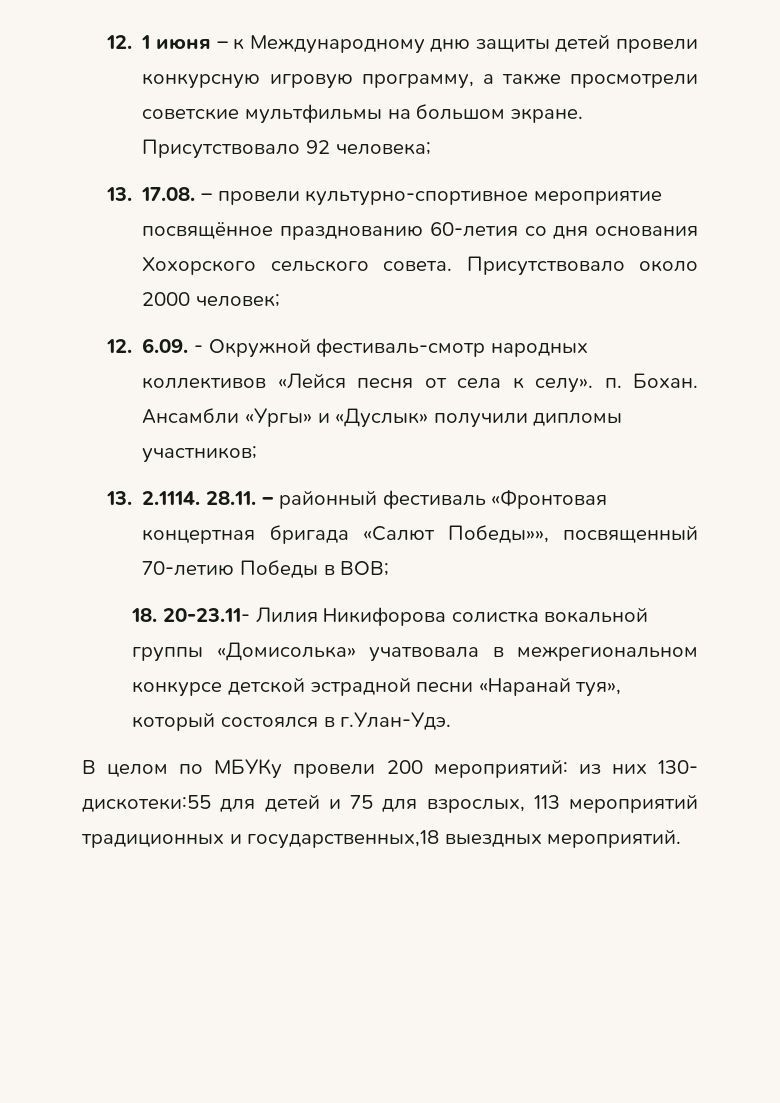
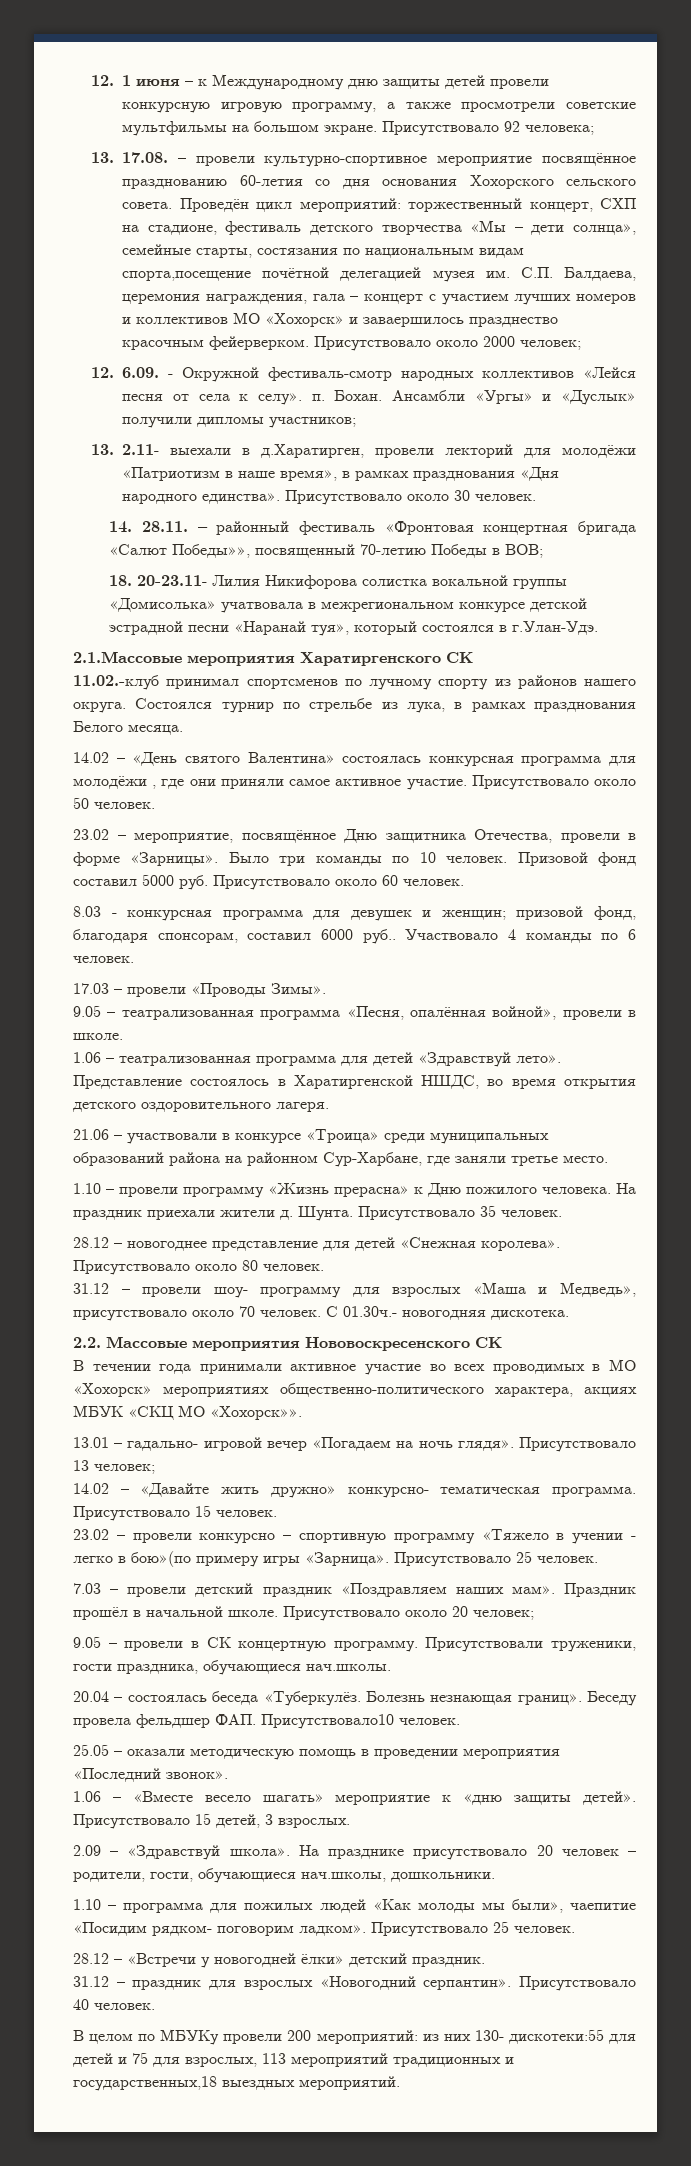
(453, 266) none -> [179,198,636,212] [122,220,636,235] [122,244,525,258] [122,267,637,282] [122,293,636,305] [122,312,559,327] [122,336,310,350] Проведён цикл мероприятий: торжественный концерт, СХП на стадионе, фестиваль детского творчества «Мы – дети солнца», семейные старты, состязания по национальным видам спорта,посещение почётной делегацией музея им. С.П. Балдаева, церемония награждения, гала – концерт с участием лучших номеров и коллективов МО «Хохорск» и заваершилось празднество красочным фейерверком.
[142,491,201,505] 2.1114. -> [122,444,636,458] [122,467,560,481] [122,490,537,505] [109,521,133,533] 2.11- выехали в д.Харатирген, провели лекторий для молодёжи «Патриотизм в наше время», в рамках празднования «Дня народного единства». Присутствовало около 30 человек. // 14.
(452, 721) none -> [73,651,473,666] [73,675,636,690] [73,698,636,713] [73,721,183,735] [73,752,636,767] [73,775,636,790] [73,797,155,809] [73,829,636,843] [73,852,637,866] [73,874,464,890] [73,906,636,921] [73,929,636,944] [73,956,134,963] [73,983,326,997] [73,1005,636,1020] [73,1033,123,1040] [73,1052,561,1067] [73,1075,636,1089] [73,1102,329,1112] [73,1129,549,1144] [73,1152,608,1167] [73,1183,636,1198] [73,1205,562,1221] [73,1237,560,1251] [73,1260,324,1275] [73,1282,636,1298] [73,1306,569,1321] [73,1336,502,1351] [73,1359,637,1375] [73,1383,637,1397] [73,1405,302,1420] [73,1437,636,1452] [73,1460,155,1474] [73,1483,636,1498] [73,1505,277,1521] [73,1529,636,1544] [73,1551,598,1567] [73,1583,636,1597] [73,1606,534,1621] [73,1636,636,1652] [73,1660,391,1675] [73,1691,637,1706] [73,1714,460,1729] [73,1744,560,1760] [73,1768,228,1782] [73,1791,637,1805] [73,1813,350,1829] [73,1845,636,1860] [73,1868,495,1883] [73,1899,637,1913] [73,1921,575,1937] [73,1953,485,1968] [73,1976,636,1991] [73,1999,155,2010] // 2.1.Массовые мероприятия Харатиргенского СК // 11.02.-клуб принимал спортсменов по лучному спорту из районов нашего округа. Состоялся турнир по стрельбе из лука, в рамках празднования Белого месяца. // 14.02 – «День святого Валентина» состоялась конкурсная программа для молодёжи , где они приняли самое активное участие. Присутствовало около 50 человек. // 23.02 – мероприятие, посвящённое Дню защитника Отечества, провели в форме «Зарницы». Было три команды по 10 человек. Призовой фонд составил 5000 руб. Присутствовало около 60 человек. // 8.03 - конкурсная программа для девушек и женщин; призовой фонд, благодаря спонсорам, составил 6000 руб.. Участвовало 4 команды по 6 человек. // 17.03 – провели «Проводы Зимы». // 9.05 – театрализованная программа «Песня, опалённая войной», провели в школе. // 1.06 – театрализованная программа для детей «Здравствуй лето». Представление состоялось в Харатиргенской НШДС, во время открытия детского оздоровительного лагеря. // 21.06 – участвовали в конкурсе «Троица» среди муниципальных образований района на районном Сур-Харбане, где заняли третье место. // 1.10 – провели программу «Жизнь прерасна» к Дню пожилого человека. На праздник приехали жители д. Шунта. Присутствовало 35 человек. // 28.12 – новогоднее представление для детей «Снежная королева». Присутствовало около 80 человек. // 31.12 – провели шоу- программу для взрослых «Маша и Медведь», присутствовало около 70 человек. С 01.30ч.- новогодняя дискотека. // 2.2. Массовые мероприятия Нововоскресенского СК // В течении года принимали активное участие во всех проводимых в МО «Хохорск» мероприятиях общественно-политического характера, акциях МБУК «СКЦ МО «Хохорск»». // 13.01 – гадально- игровой вечер «Погадаем на ночь глядя». Присутствовало 13 человек; // 14.02 – «Давайте жить дружно» конкурсно- тематическая программа. Присутствовало 15 человек. // 23.02 – провели конкурсно – спортивную программу «Тяжело в учении - легко в бою»(по примеру игры «Зарница». Присутствовало 25 человек. // 7.03 – провели детский праздник «Поздравляем наших мам». Праздник прошёл в начальной школе. Присутствовало около 20 человек; // 9.05 – провели в СК концертную программу. Присутствовали труженики, гости праздника, обучающиеся нач.школы. // 20.04 – состоялась беседа «Туберкулёз. Болезнь незнающая границ». Беседу провела фельдшер ФАП. Присутствовало10 человек. // 25.05 – оказали методическую помощь в проведении мероприятия «Последний звонок». // 1.06 – «Вместе весело шагать» мероприятие к «дню защиты детей». Присутствовало 15 детей, 3 взрослых. // 2.09 – «Здравствуй школа». На празднике присутствовало 20 человек – родители, гости, обучающиеся нач.школы, дошкольники. // 1.10 – программа для пожилых людей «Как молоды мы были», чаепитие «Посидим рядком- поговорим ладком». Присутствовало 25 человек. // 28.12 – «Встречи у новогодней ёлки» детский праздник. // 31.12 – праздник для взрослых «Новогодний серпантин». Присутствовало 40 человек.

